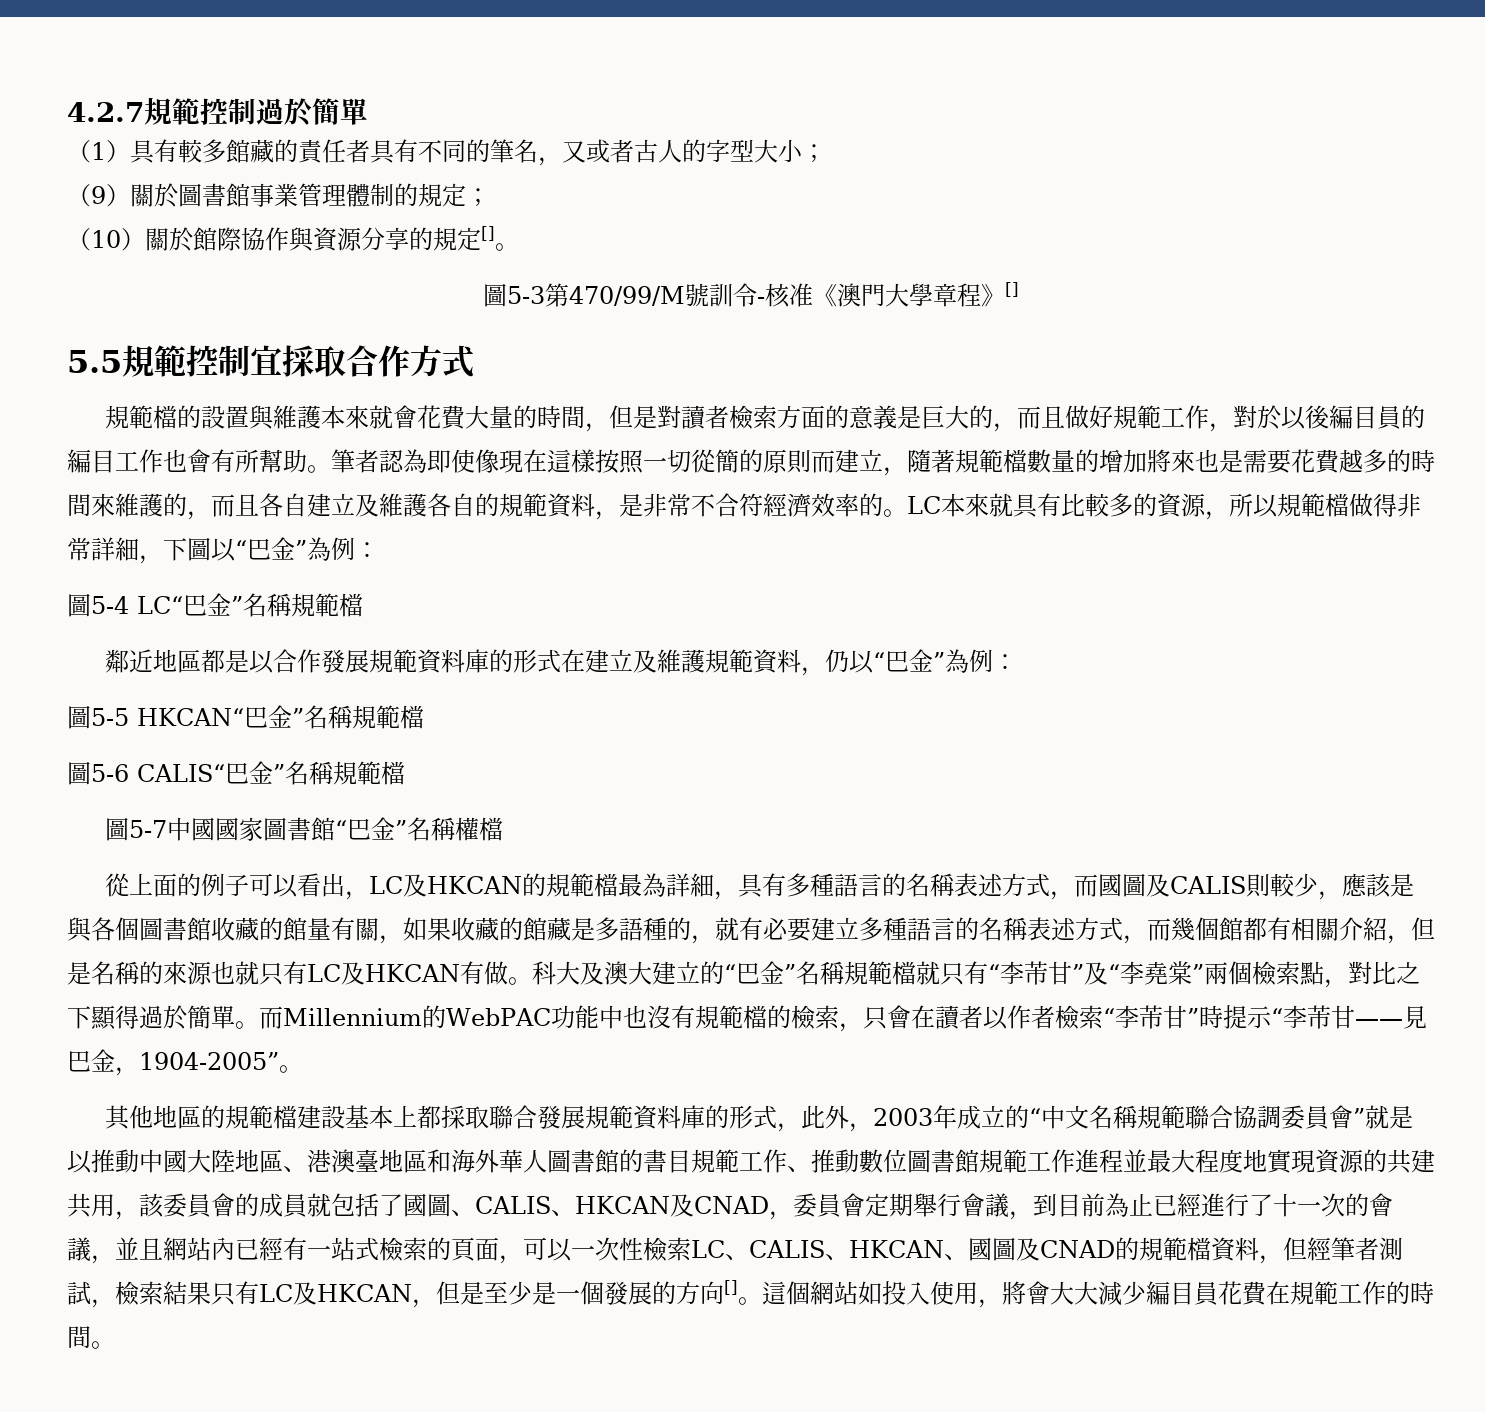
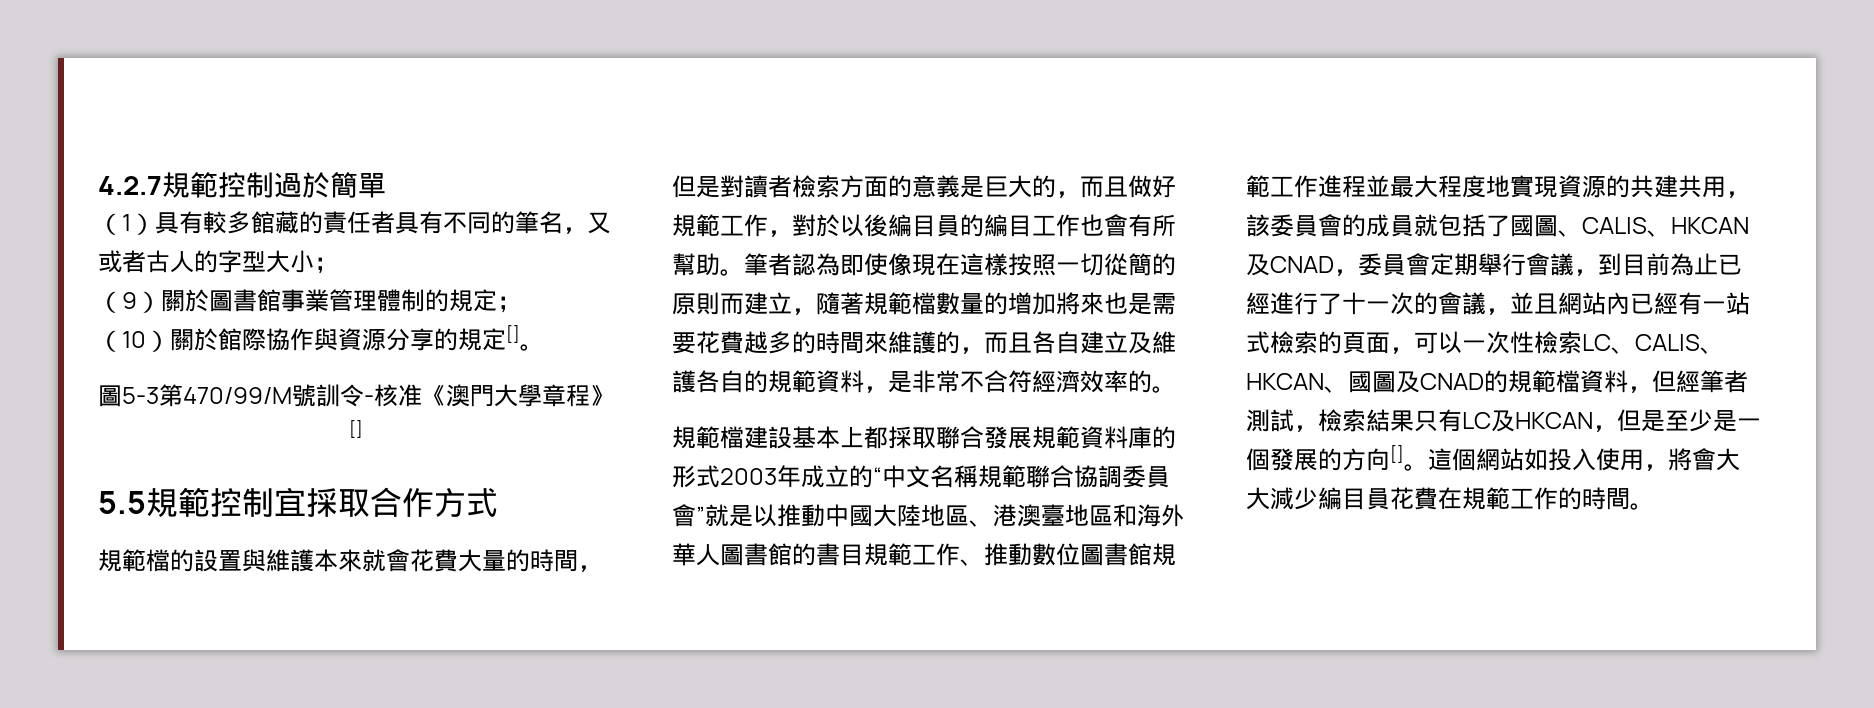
[907,493,1421,520] [67,537,379,564] [67,593,363,617] [105,649,1018,676] [67,705,424,729] [67,761,405,785] [105,817,504,841] [105,873,1415,900] [67,917,1435,944] [67,961,1420,988] [67,1005,1427,1032] [67,1049,303,1076] [105,1105,226,1130] LC本來就具有比較多的資源，所以規範檔做得非常詳細，下圖以“巴金”為例： // 圖5‑4 LC“巴金”名稱規範檔 // 鄰近地區都是以合作發展規範資料庫的形式在建立及維護規範資料，仍以“巴金”為例： // 圖5‑5 HKCAN“巴金”名稱規範檔 // 圖5‑6 CALIS“巴金”名稱規範檔 // 圖5‑7中國國家圖書館“巴金”名稱權檔 // 從上面的例子可以看出，LC及HKCAN的規範檔最為詳細，具有多種語言的名稱表述方式，而國圖及CALIS則較少，應該是與各個圖書館收藏的館量有關，如果收藏的館藏是多語種的，就有必要建立多種語言的名稱表述方式，而幾個館都有相關介紹，但是名稱的來源也就只有LC及HKCAN有做。科大及澳大建立的“巴金”名稱規範檔就只有“李芾甘”及“李堯棠”兩個檢索點，對比之下顯得過於簡單。而Millennium的WebPAC功能中也沒有規範檔的檢索，只會在讀者以作者檢索“李芾甘”時提示“李芾甘——見巴金，1904-2005”。 // 其他地區的 -> (1176, 389) //
[777,1105,874,1132] ，此外， -> (720, 476) none

